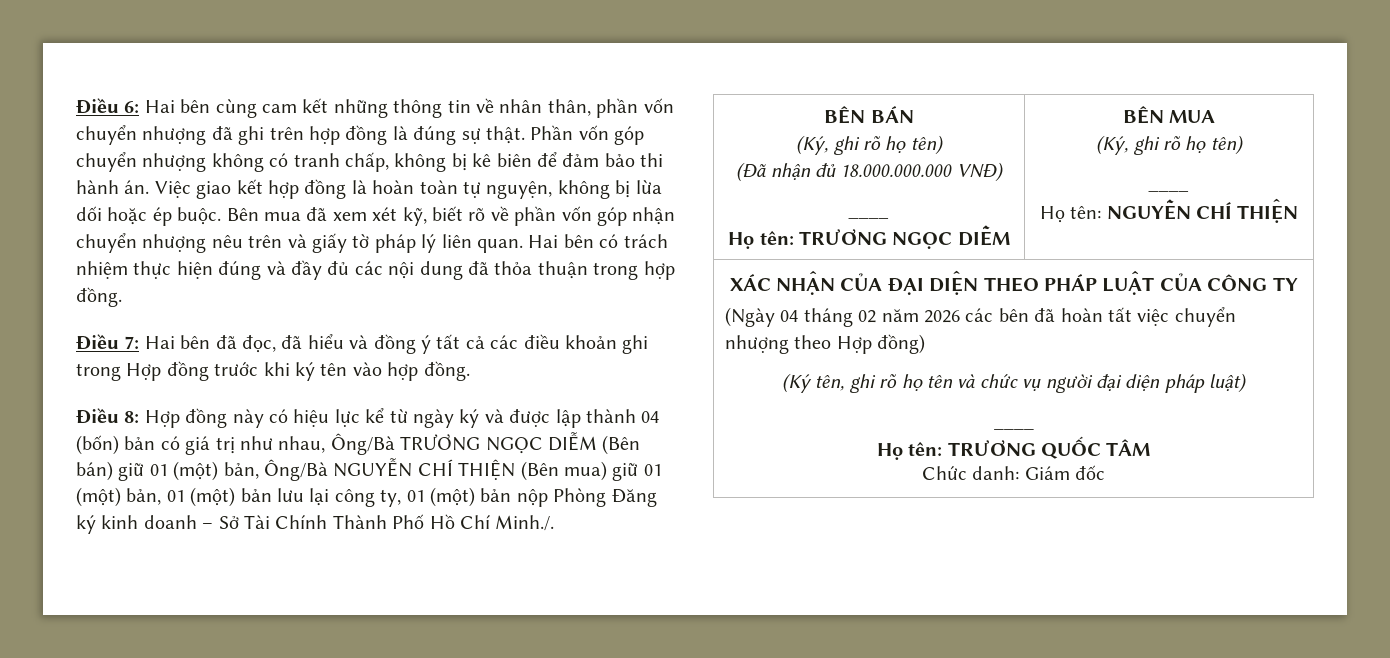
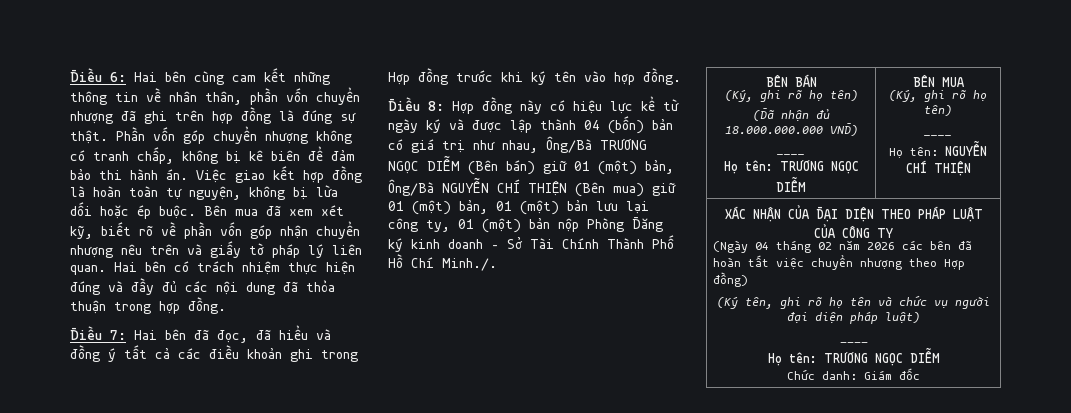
[1040,436,1151,459] QUỐC TÂM -> [874,347,940,366] NGỌC DIỄM

